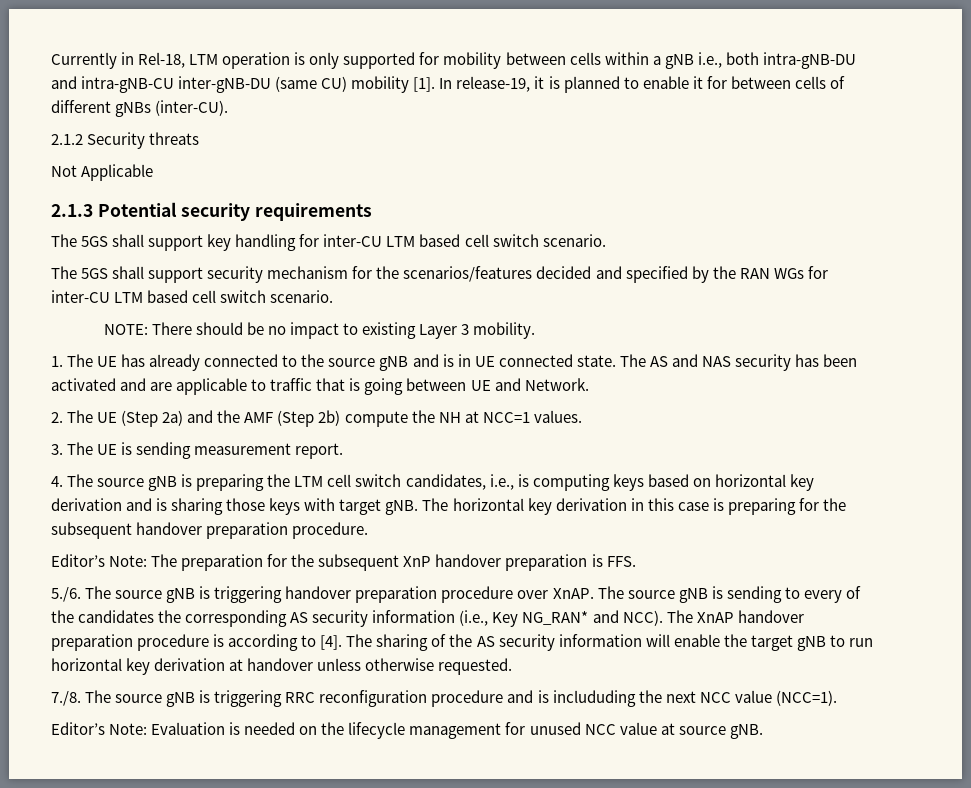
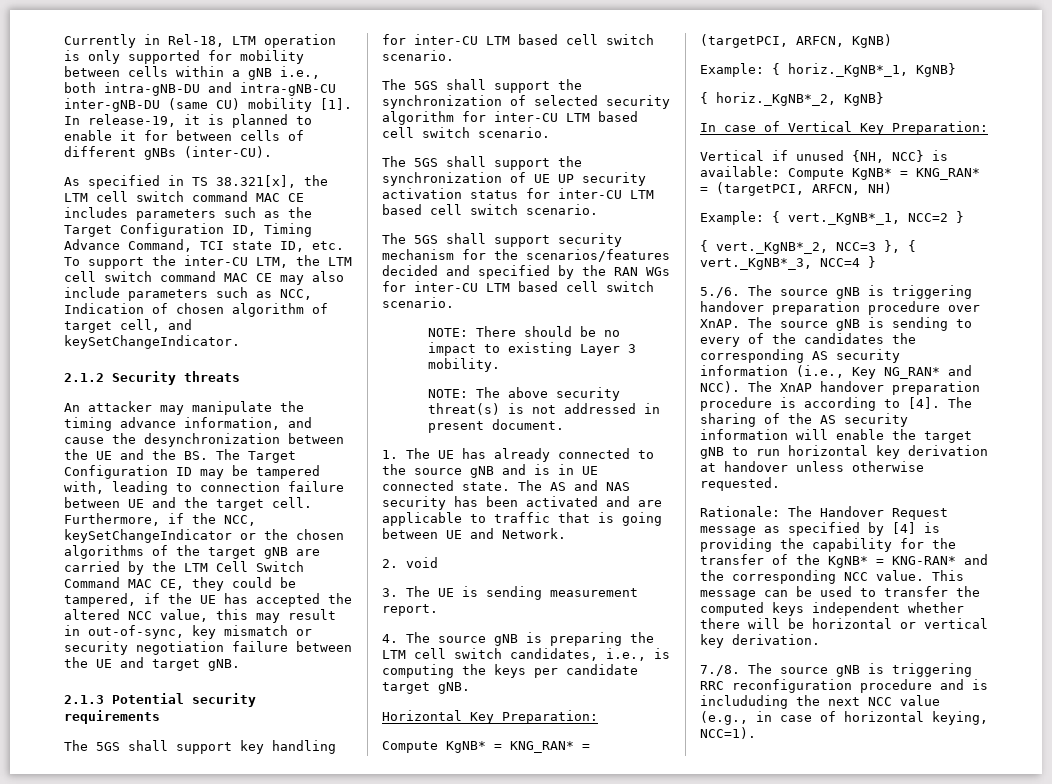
[51,132,200,149] [51,164,154,181] 2.1.2 Security threats // Not Applicable -> [64,175,328,189] [64,191,304,202] [64,207,312,221] [64,223,312,237] [64,239,344,252] [64,255,352,269] [64,271,344,285] [64,287,312,301] [64,303,328,317] [64,319,192,333] [64,335,240,349] [64,371,240,385] [64,401,304,415] [64,417,312,431] [64,433,344,447] [64,449,296,463] [64,465,320,479] [64,481,344,495] [64,497,312,511] [64,513,256,526] [64,529,344,543] [64,545,320,559] [64,561,304,575] [64,577,296,591] [64,593,352,607] [64,609,336,623] [64,625,312,639] [64,641,352,655] [64,657,240,671] As specified in TS 38.321[x], the LTM cell switch command MAC CE includes parameters such as the Target Configuration ID, Timing Advance Command, TCI state ID, etc. To support the inter-CU LTM, the LTM cell switch command MAC CE may also include parameters such as NCC, Indication of chosen algorithm of target cell, and keySetChangeIndicator. // 2.1.2 Security threats // An attacker may manipulate the timing advance information, and cause the desynchronization between the UE and the BS. The Target Configuration ID may be tampered with, leading to connection failure between UE and the target cell. Furthermore, if the NCC, keySetChangeIndicator or the chosen algorithms of the target gNB are carried by the LTM Cell Switch Command MAC CE, they could be tampered, if the UE has accepted the altered NCC value, this may result in out-of-sync, key mismatch or security negotiation failure between the UE and target gNB.
(606, 240) none -> [382,79,582,93] [382,95,670,109] [382,111,638,125] [382,127,550,138] [382,156,582,170] [382,172,646,186] [382,188,654,199] [382,204,598,215] // The 5GS shall support the synchronization of selected security algorithm for inter-CU LTM based cell switch scenario. // The 5GS shall support the synchronization of UE UP security activation status for inter-CU LTM based cell switch scenario.
(536, 330) none -> [427,387,620,401] [427,403,660,415] [427,419,564,433] // NOTE: The above security threat(s) is not addressed in present document.
[67,410,582,427] The UE (Step 2a) and the AMF (Step 2b) compute the NH at NCC=1 values. -> [406,557,438,568] void
[612,474,814,491] [51,498,846,515] [51,522,369,539] [51,554,636,571] keys based on horizontal key derivation and is sharing those keys with target gNB. The horizontal key derivation in this case is preparing for the subsequent handover preparation procedure. // Editor’s Note: The preparation for the subsequent XnP handover preparation is FFS. -> [462,664,638,678] [382,682,470,694] [382,710,598,724] [382,741,590,753] [700,34,892,48] [700,63,956,77] [700,92,884,106] [700,121,988,135] [700,150,948,163] [700,166,980,180] [700,182,892,196] [700,211,964,225] [700,240,916,254] [700,256,876,270] the keys per candidate target gNB. // Horizontal Key Preparation: // Compute KgNB* = KNG_RAN* = (targetPCI, ARFCN, KgNB) // Example: { horiz._KgNB*_1, KgNB} // { horiz._KgNB*_2, KgNB} // In case of Vertical Key Preparation: // Vertical if unused {NH, NCC} is available: Compute KgNB* = KNG_RAN* = (targetPCI, ARFCN, NH) // Example: { vert._KgNB*_1, NCC=2 } // { vert._KgNB*_2, NCC=3 }, { vert._KgNB*_3, NCC=4 }
(513, 666) none -> [700,506,948,520] [700,522,940,536] [700,538,956,552] [700,554,988,568] [700,570,964,584] [700,586,980,600] [700,602,964,616] [700,618,988,629] [700,634,820,648] // Rationale: The Handover Request message as specified by [4] is providing the capability for the transfer of the KgNB* = KNG-RAN* and the corresponding NCC value. This message can be used to transfer the computed keys independent whether there will be horizontal or vertical key derivation.
[775,690,837,706] [51,722,763,739] (NCC=1). // Editor’s Note: Evaluation is needed on the lifecycle management for unused NCC value at source gNB. -> [700,711,988,725] [700,727,756,739] (e.g., in case of horizontal keying, NCC=1).

